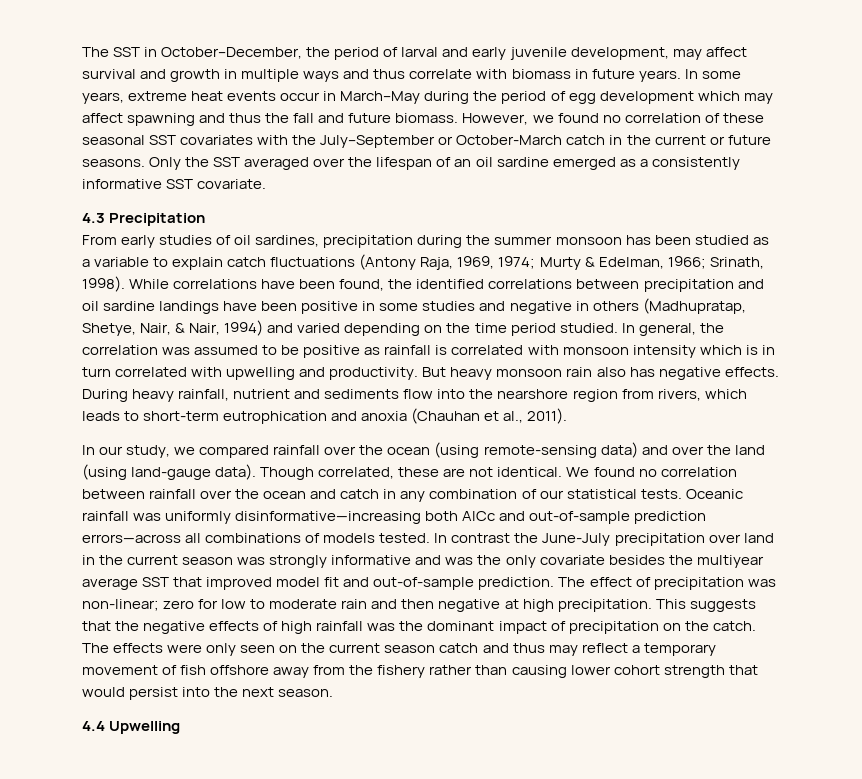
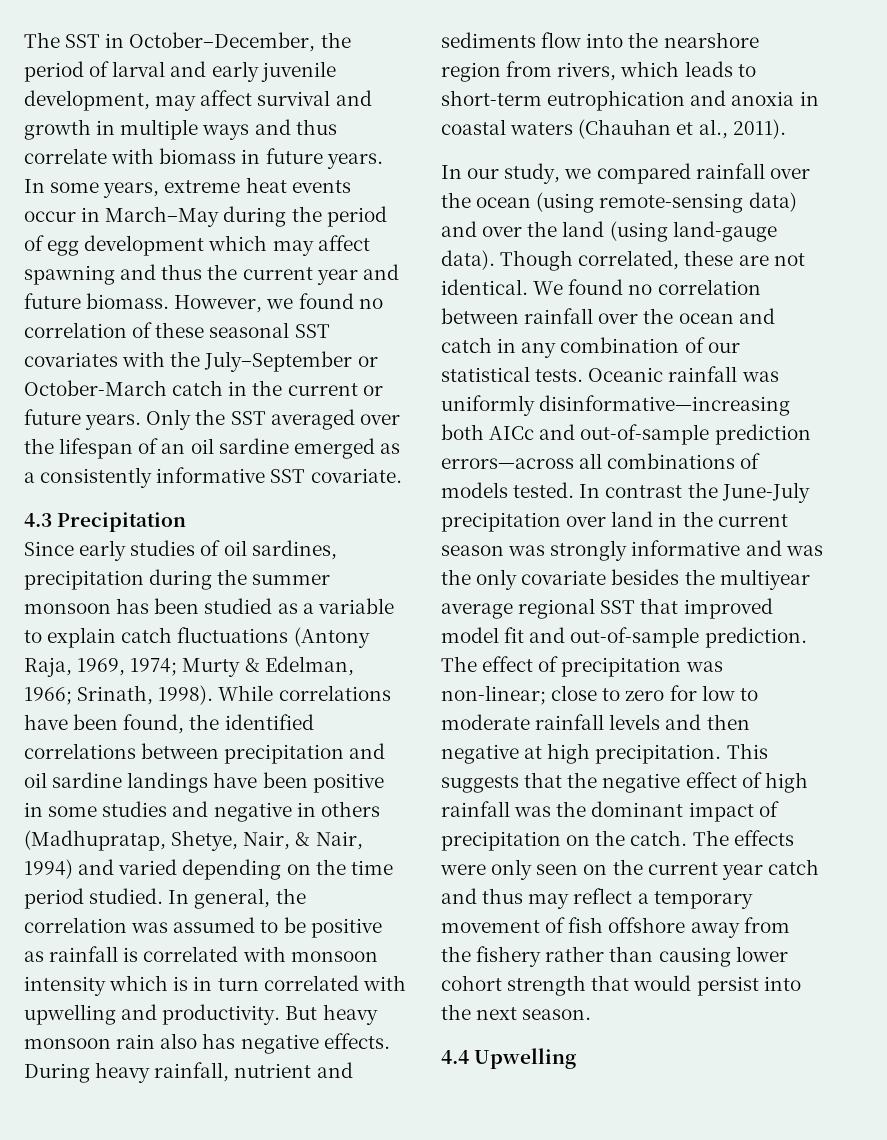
[293,113,315,123] fall -> [242,267,358,285] current year
[82,159,145,167] seasons. -> [85,414,142,430] years.
[82,235,117,245] From -> [24,541,74,556] Since
(408, 416) none -> [799,91,819,106] [441,119,574,135] in coastal waters
(138, 584) none -> [518,598,596,619] regional
(159, 605) none -> [551,685,621,701] close to
[341,599,368,609] rain -> [535,714,661,730] rainfall levels
[209,621,260,631] effects -> [685,772,737,788] effect
[384,645,436,653] season -> [721,864,763,880] year

